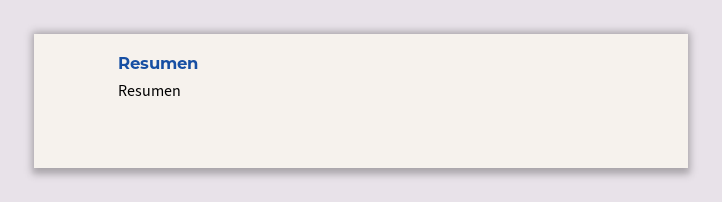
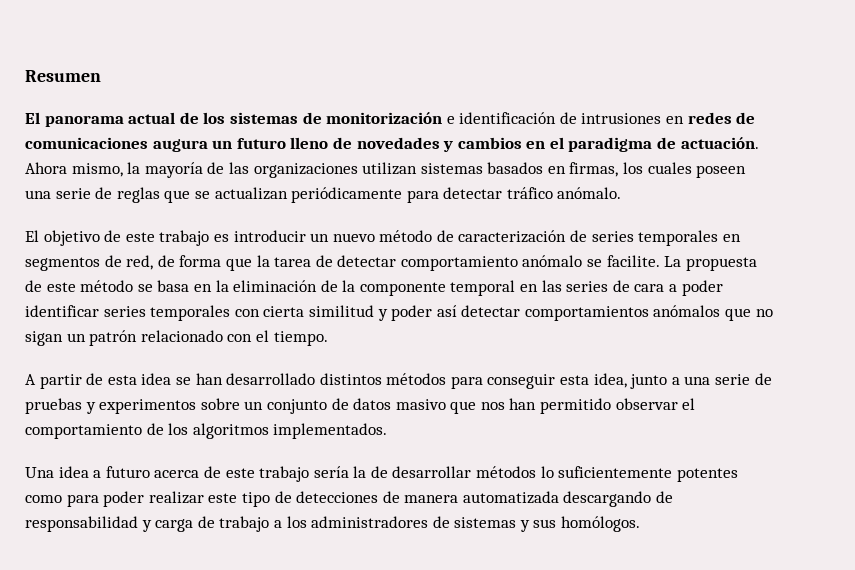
[118,85,181,96] Resumen -> [25,112,756,127] [25,137,759,152] [25,162,747,178] [25,187,622,203] [25,230,741,246] [25,255,757,271] [25,280,723,296] [25,305,773,321] [25,330,328,346] [25,373,772,389] [25,398,696,414] [25,423,388,439] [25,466,738,482] [25,491,674,507] [25,516,641,532] El panorama actual de los sistemas de monitorización e identificación de intrusiones en redes de comunicaciones augura un futuro lleno de novedades y cambios en el paradigma de actuación. Ahora mismo, la mayoría de las organizaciones utilizan sistemas basados en firmas, los cuales poseen una serie de reglas que se actualizan periódicamente para detectar tráfico anómalo. // El objetivo de este trabajo es introducir un nuevo método de caracterización de series temporales en segmentos de red, de forma que la tarea de detectar comportamiento anómalo se facilite. La propuesta de este método se basa en la eliminación de la componente temporal en las series de cara a poder identificar series temporales con cierta similitud y poder así detectar comportamientos anómalos que no sigan un patrón relacionado con el tiempo. // A partir de esta idea se han desarrollado distintos métodos para conseguir esta idea, junto a una serie de pruebas y experimentos sobre un conjunto de datos masivo que nos han permitido observar el comportamiento de los algoritmos implementados. // Una idea a futuro acerca de este trabajo sería la de desarrollar métodos lo suficientemente potentes como para poder realizar este tipo de detecciones de manera automatizada descargando de responsabilidad y carga de trabajo a los administradores de sistemas y sus homólogos.

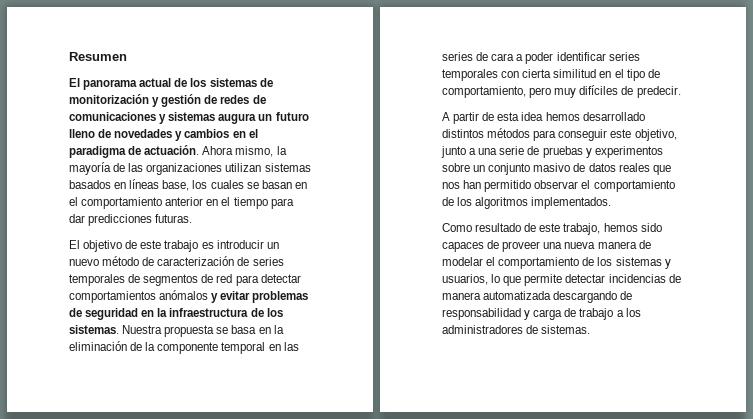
[446,112,685,124] e identificación de intrusiones en -> [152,94,218,107] y gestión de
(148, 143) none -> [159,112,216,124] y sistemas
[569,162,747,178] [25,187,622,203] firmas, los cuales poseen una serie de reglas que se actualizan periódicamente para detectar tráfico anómalo. -> [129,179,307,191] [69,197,294,209] [69,214,193,226] líneas base, los cuales se basan en el comportamiento anterior en el tiempo para dar predicciones futuras.
[722,234,741,242] en -> [128,274,141,283] de
[126,255,757,271] [25,280,134,292] red, de forma que la tarea de detectar comportamiento anómalo se facilite. La propuesta de este método -> [216,274,301,286] [69,290,309,303] [69,308,283,320] [69,325,215,337] red para detectar comportamientos anómalos y evitar problemas de seguridad en la infraestructura de los sistemas. Nuestra propuesta
[377,305,773,321] [25,330,328,346] y poder así detectar comportamientos anómalos que no sigan un patrón relacionado con el tiempo. -> [599,69,660,81] [442,85,681,98] en el tipo de comportamiento, pero muy difíciles de predecir.
[175,373,223,385] se han -> [545,112,580,121] hemos
[560,373,627,388] esta idea, -> [610,129,677,141] este objetivo,
(327, 406) none -> [533,163,571,172] masivo
[395,399,446,410] masivo -> [618,163,650,172] reales
[25,466,738,482] [25,491,379,507] Una idea a futuro acerca de este trabajo sería la de desarrollar métodos lo suficientemente potentes como para poder realizar este tipo de detecciones -> [442,223,662,235] [442,240,651,252] [442,257,671,269] [442,274,666,286] Como resultado de este trabajo, hemos sido capaces de proveer una nueva manera de modelar el comportamiento de los sistemas y usuarios, lo que permite detectar incidencias
[454,516,641,532] sistemas y sus homólogos. -> [541,325,591,334] sistemas.

